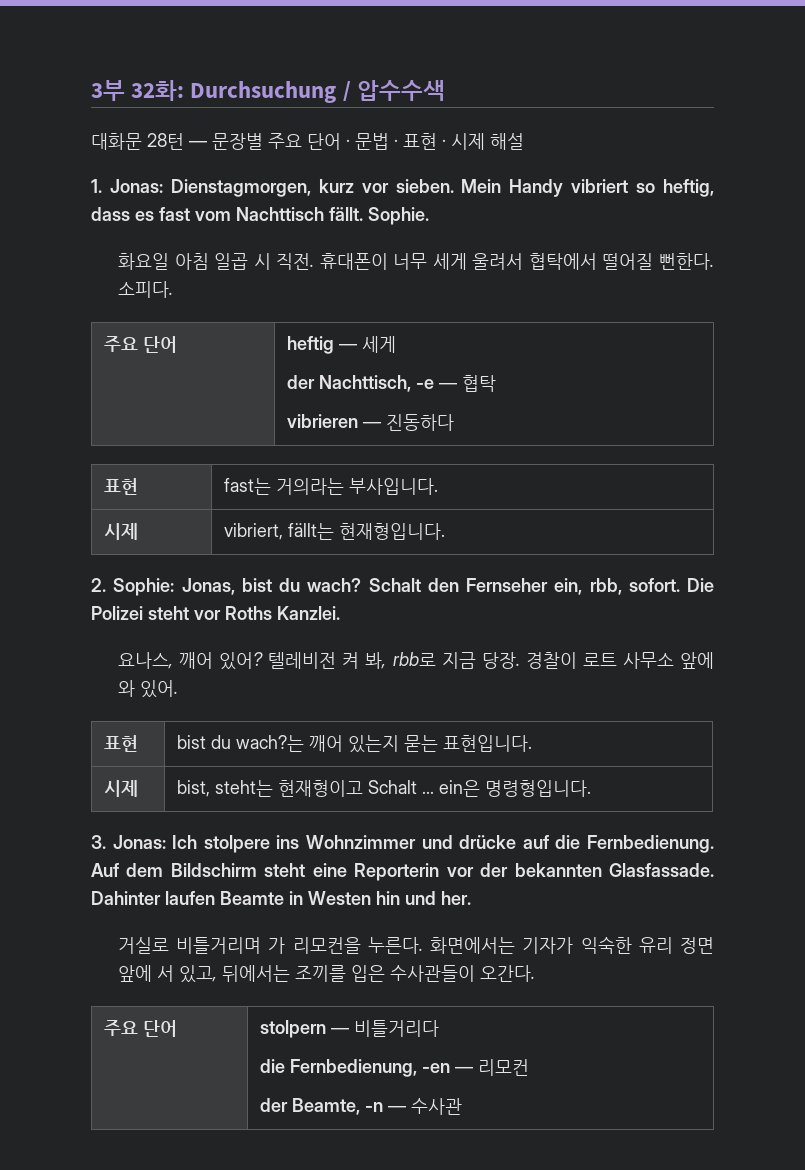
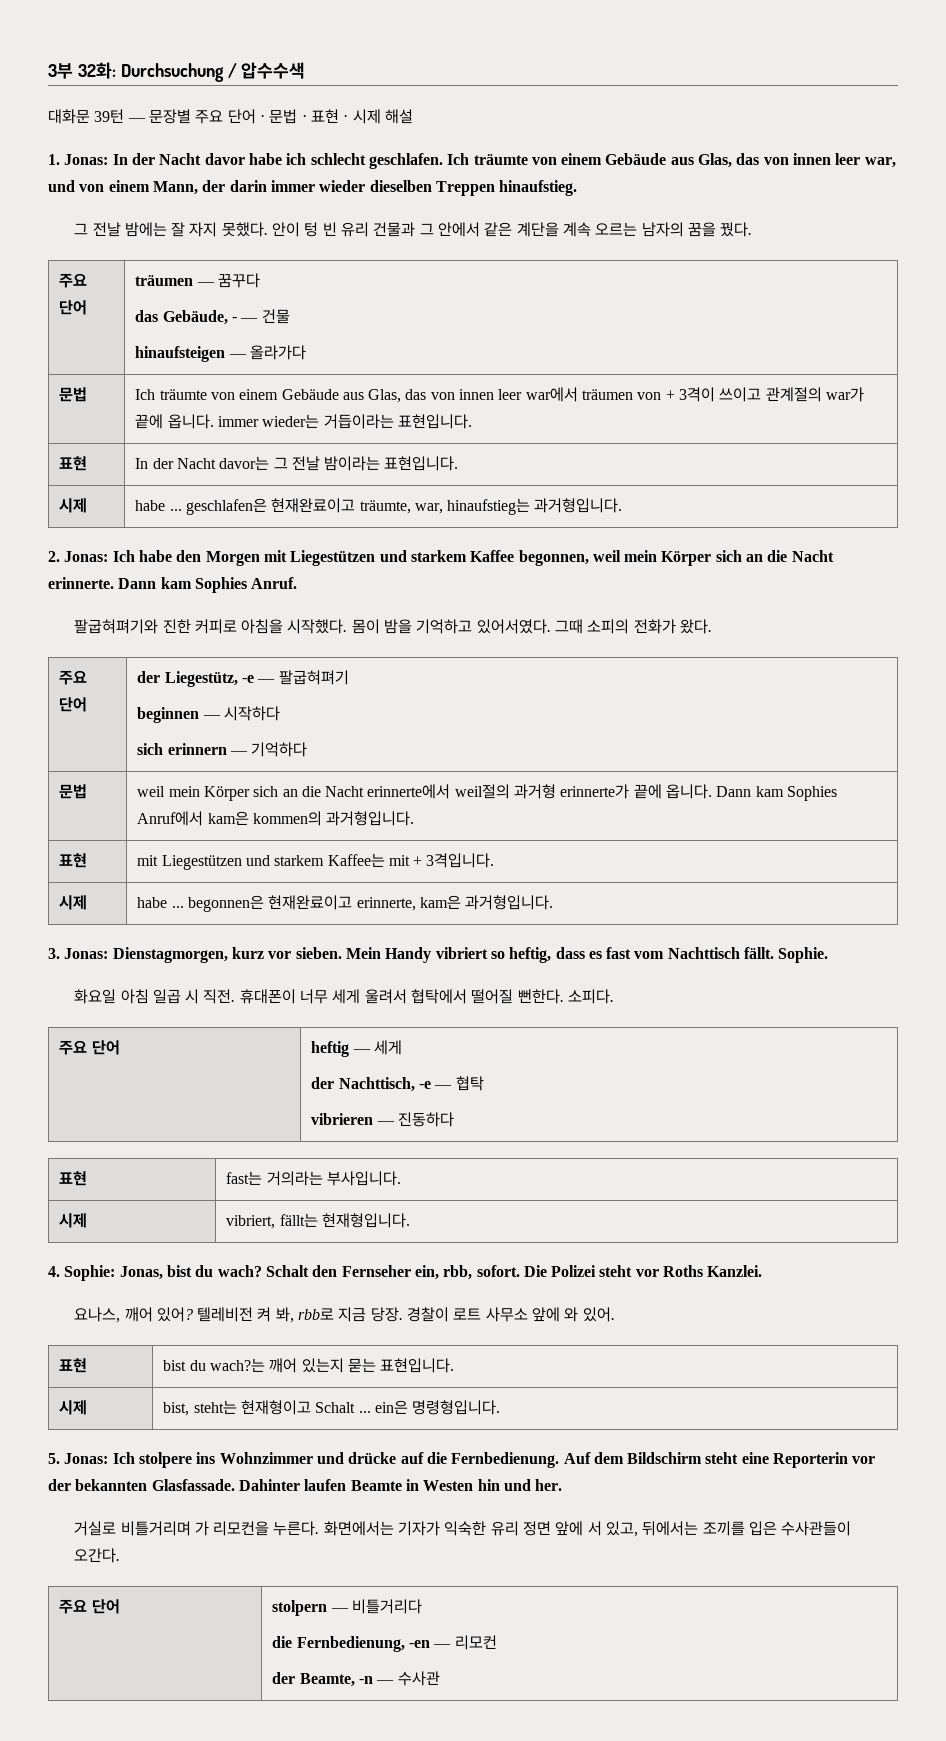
[147,133,184,150] 28턴 -> [94,109,125,123] 39턴
(163, 186) none -> [112,153,896,169] [48,180,578,196] [74,222,753,237] [59,273,88,288] [59,300,88,315] [135,273,260,288] [135,309,290,325] [135,345,306,362] [59,387,88,402] [135,387,864,403] [135,414,472,429] [59,456,88,471] [135,456,459,471] [59,498,88,513] [135,498,623,515] [48,550,834,566] [48,577,298,593] [74,619,713,634] [59,670,88,685] [59,697,88,712] [137,670,349,687] [137,706,280,723] [137,742,308,757] [59,784,88,799] [137,784,838,801] [137,811,415,826] [59,853,88,868] [137,853,495,870] [59,895,88,910] [137,895,554,912] [48,948,109,959] In der Nacht davor habe ich schlecht geschlafen. Ich träumte von einem Gebäude aus Glas, das von innen leer war, und von einem Mann, der darin immer wieder dieselben Treppen hinaufstieg. // 그 전날 밤에는 잘 자지 못했다. 안이 텅 빈 유리 건물과 그 안에서 같은 계단을 계속 오르는 남자의 꿈을 꿨다. // 주요 단어 | träumen — 꿈꾸다 // das Gebäude, - — 건물 // hinaufsteigen — 올라가다 // 문법 | Ich träumte von einem Gebäude aus Glas, das von innen leer war에서 träumen von + 3격이 쓰이고 관계절의 war가 끝에 옵니다. immer wieder는 거듭이라는 표현입니다. // 표현 | In der Nacht davor는 그 전날 밤이라는 표현입니다. // 시제 | habe ... geschlafen은 현재완료이고 träumte, war, hinaufstieg는 과거형입니다. // 2. Jonas: Ich habe den Morgen mit Liegestützen und starkem Kaffee begonnen, weil mein Körper sich an die Nacht erinnerte. Dann kam Sophies Anruf. // 팔굽혀펴기와 진한 커피로 아침을 시작했다. 몸이 밤을 기억하고 있어서였다. 그때 소피의 전화가 왔다. // 주요 단어 | der Liegestütz, -e — 팔굽혀펴기 // beginnen — 시작하다 // sich erinnern — 기억하다 // 문법 | weil mein Körper sich an die Nacht erinnerte에서 weil절의 과거형 erinnerte가 끝에 옵니다. Dann kam Sophies Anruf에서 kam은 kommen의 과거형입니다. // 표현 | mit Liegestützen und starkem Kaffee는 mit + 3격입니다. // 시제 | habe ... begonnen은 현재완료이고 erinnerte, kam은 과거형입니다. // 3. Jonas:
[91,578,106,592] 2. -> [48,1266,60,1277] 4.
[91,835,106,849] 3. -> [48,1453,60,1464] 5.

